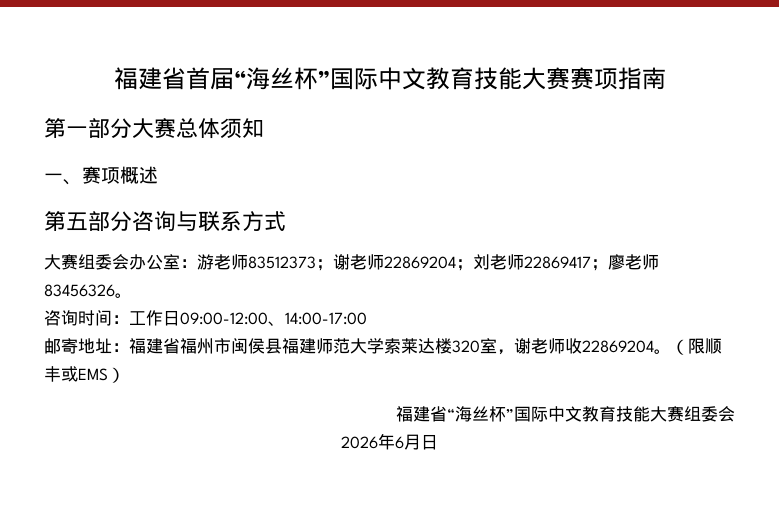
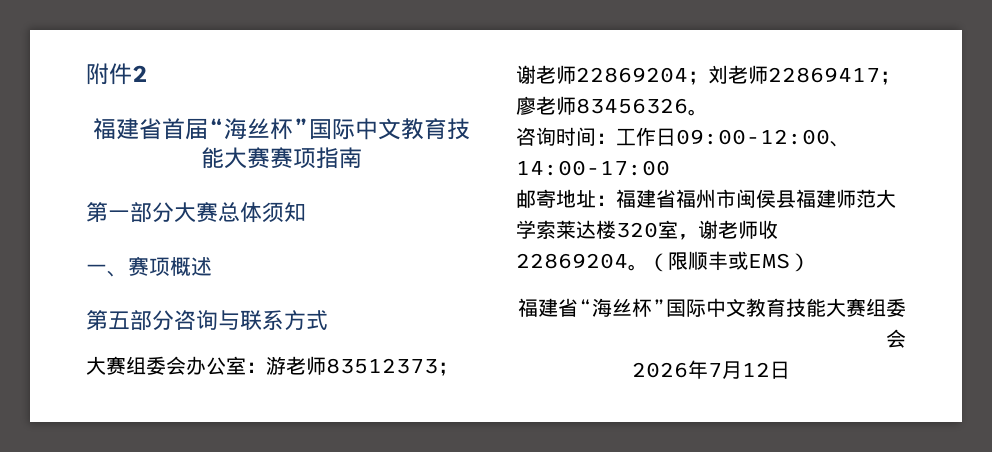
(113, 78) none -> [86,63,148,85] 附件2 //
[395,434,421,450] 6月 -> [708,361,770,379] 7月12

